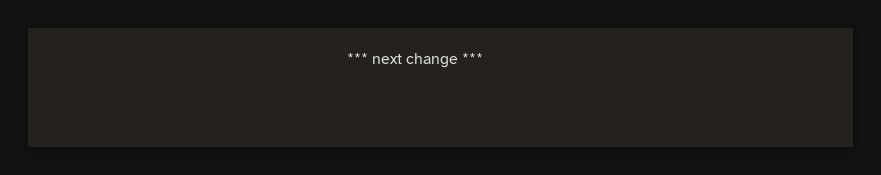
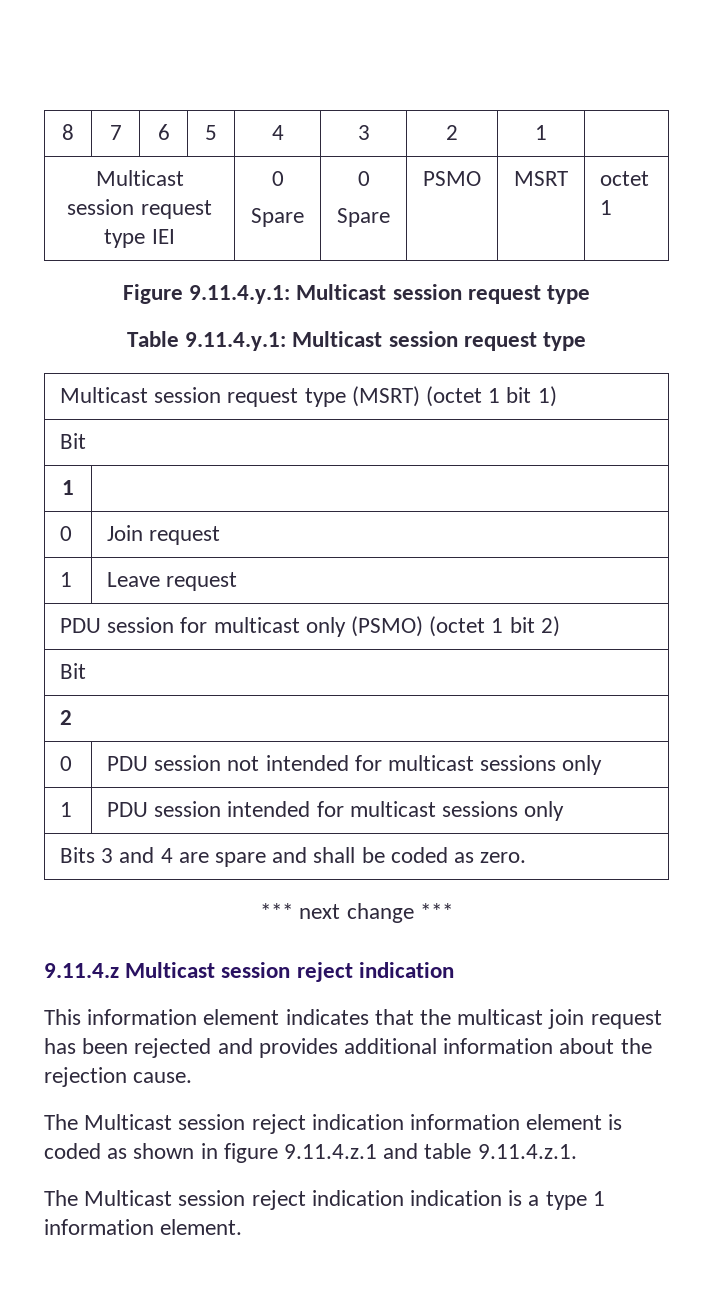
[346,53,484,68] *** next change *** -> [62,124,74,140] [109,125,122,140] [157,124,170,140] [205,125,217,140] [271,125,284,140] [357,125,370,140] [446,125,458,140] [535,125,547,140] [95,170,184,186] [67,199,212,219] [104,229,175,248] [271,171,284,186] [251,208,304,227] [357,171,370,186] [337,208,390,227] [423,171,481,186] [514,171,568,186] [600,171,650,186] [600,200,613,215] [122,284,591,304] [126,331,587,351] [60,386,557,407] [60,433,87,449] [62,480,74,495] [60,526,73,541] [107,525,221,545] [60,572,73,587] [107,572,238,591] [60,616,560,637] [60,663,87,679] [60,710,73,725] [60,756,73,771] [107,755,603,775] [60,802,73,817] [107,801,565,821] [60,847,527,867] [260,903,453,923] [44,962,454,982] [44,1009,662,1029] [44,1038,652,1058] [44,1067,193,1087] [44,1114,623,1134] [44,1143,577,1163] [44,1190,605,1210] [44,1219,243,1235] 8 | 7 | 6 | 5 | 4 | 3 | 2 | 1 | // Multicast session request type IEI | 0 // Spare | 0 // Spare | PSMO | MSRT | octet 1 // Figure 9.11.4.y.1: Multicast session request type // Table 9.11.4.y.1: Multicast session request type // Multicast session request type (MSRT) (octet 1 bit 1) // Bit // 1 | // 0 | Join request // 1 | Leave request // PDU session for multicast only (PSMO) (octet 1 bit 2) // Bit // 2 // 0 | PDU session not intended for multicast sessions only // 1 | PDU session intended for multicast sessions only // Bits 3 and 4 are spare and shall be coded as zero. // *** next change *** // 9.11.4.z Multicast session reject indication // This information element indicates that the multicast join request has been rejected and provides additional information about the rejection cause. // The Multicast session reject indication information element is coded as shown in figure 9.11.4.z.1 and table 9.11.4.z.1. // The Multicast session reject indication indication is a type 1 information element.

